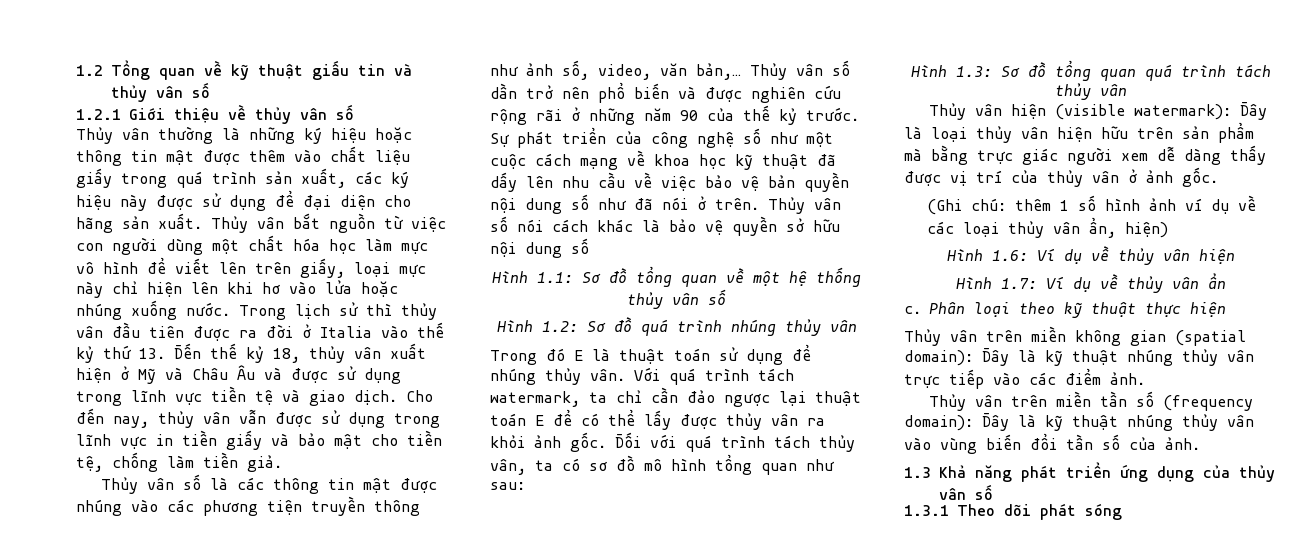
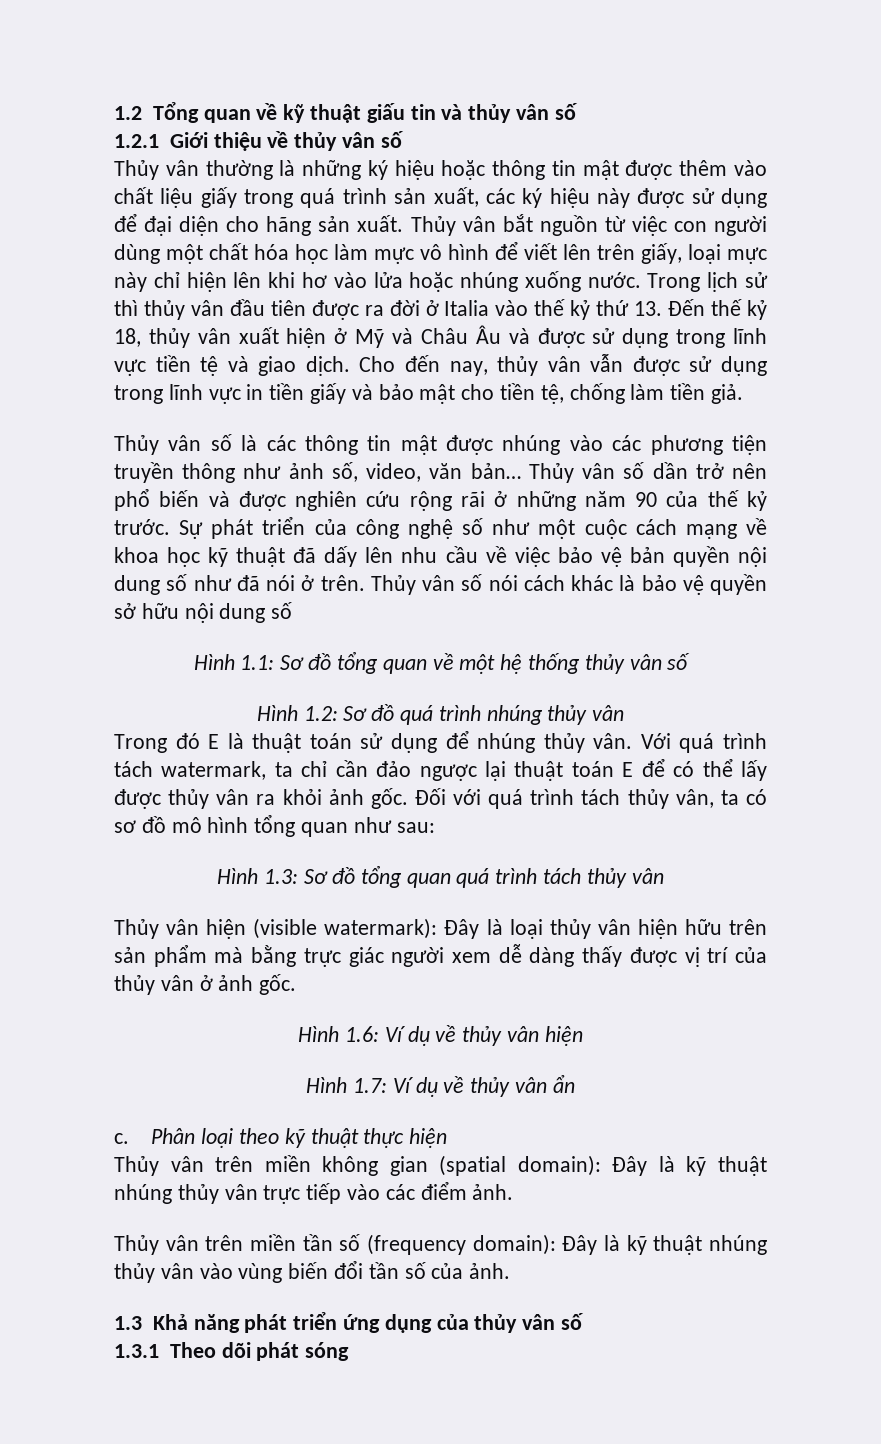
[696,63,741,80] bản,… -> [470,463,521,479] bản…
[927,195,1257,215] [927,217,1169,238] // (Ghi chú: thêm 1 số hình ảnh ví dụ về các loại thủy vân ẩn, hiện) -> (297, 984) none

